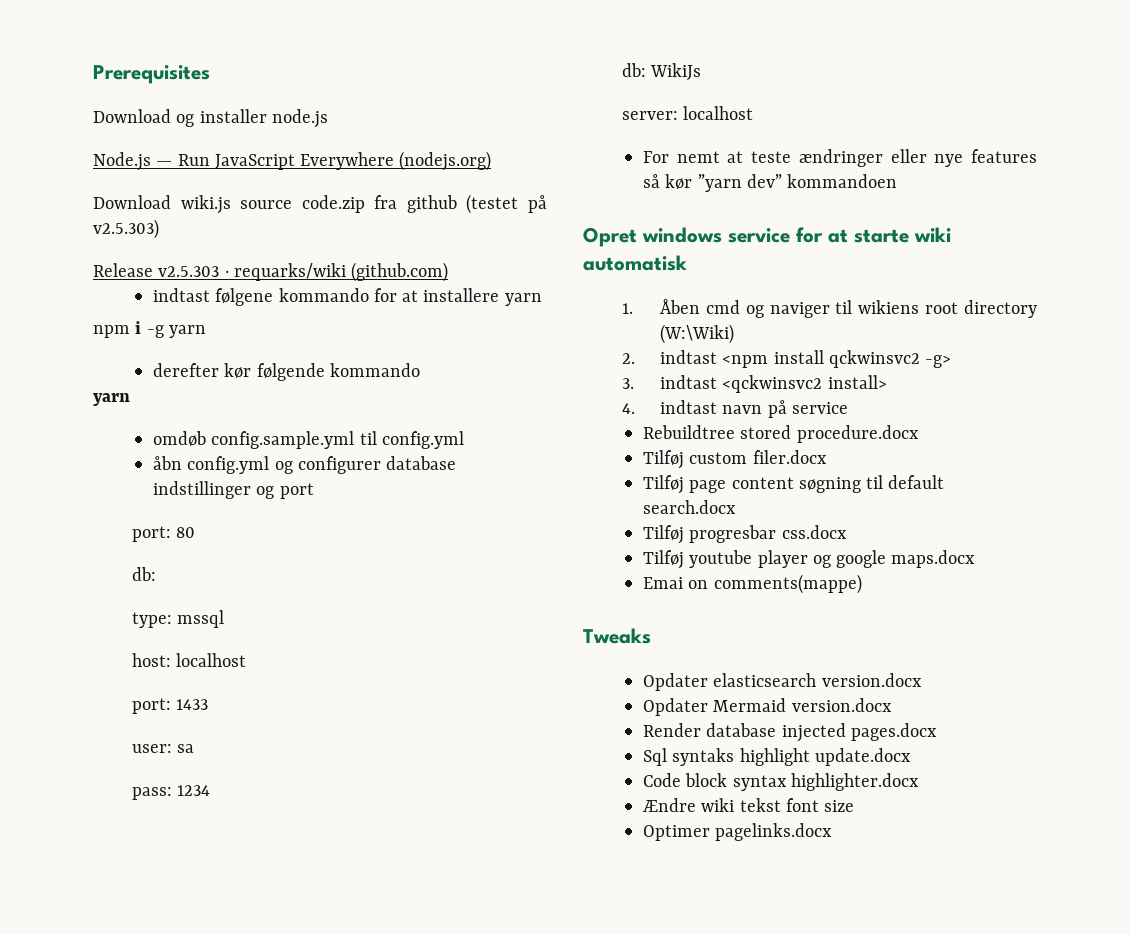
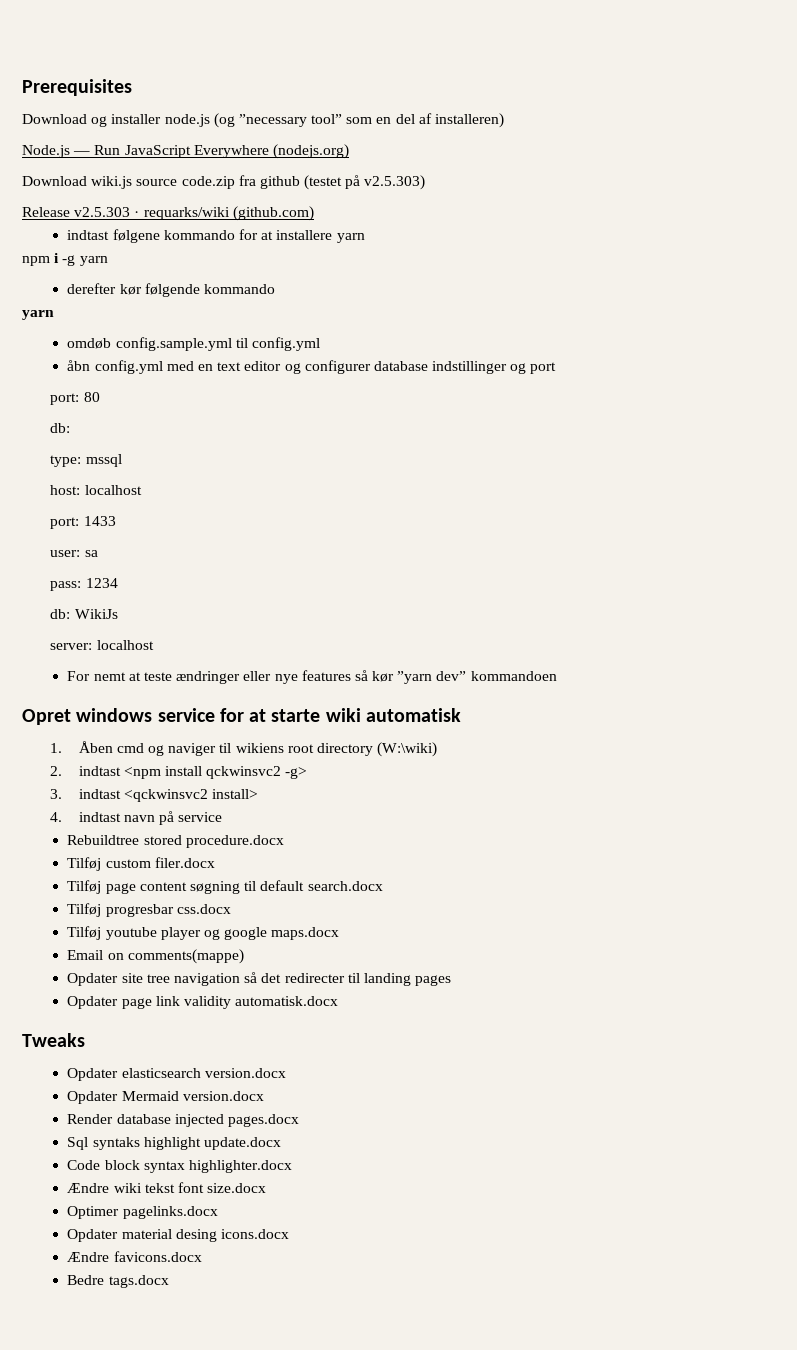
(328, 118) none -> [213,113,505,128] (og ”necessary tool” som en del af installeren)
(270, 465) none -> [166,361,282,371] med en text editor
[660,324,735,344] (W:\Wiki) -> [377,742,438,757] (W:\wiki)
[642,577,683,589] Emai -> [67,950,104,960] Email
(862, 584) none -> [67,972,452,986] [67,996,339,1009] // Opdater site tree navigation så det redirecter til landing pages // Opdater page link validity automatisk.docx
[824,800,855,812] size -> [207,1183,267,1193] size.docx
(833, 832) none -> [67,1229,289,1242] [67,1251,202,1262] [67,1275,169,1288] // Opdater material desing icons.docx // Ændre favicons.docx // Bedre tags.docx

